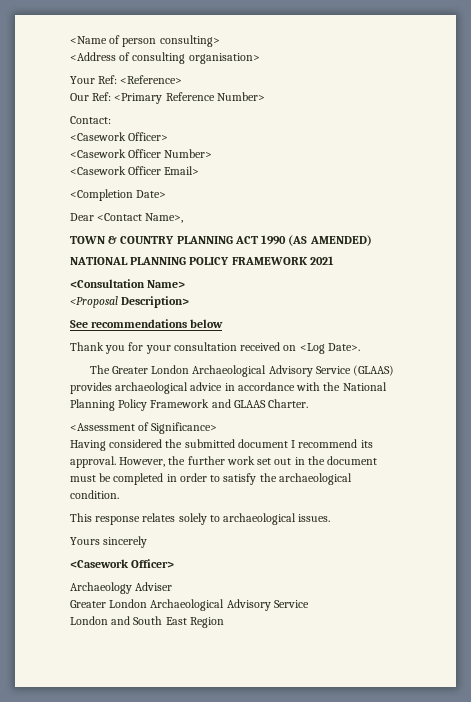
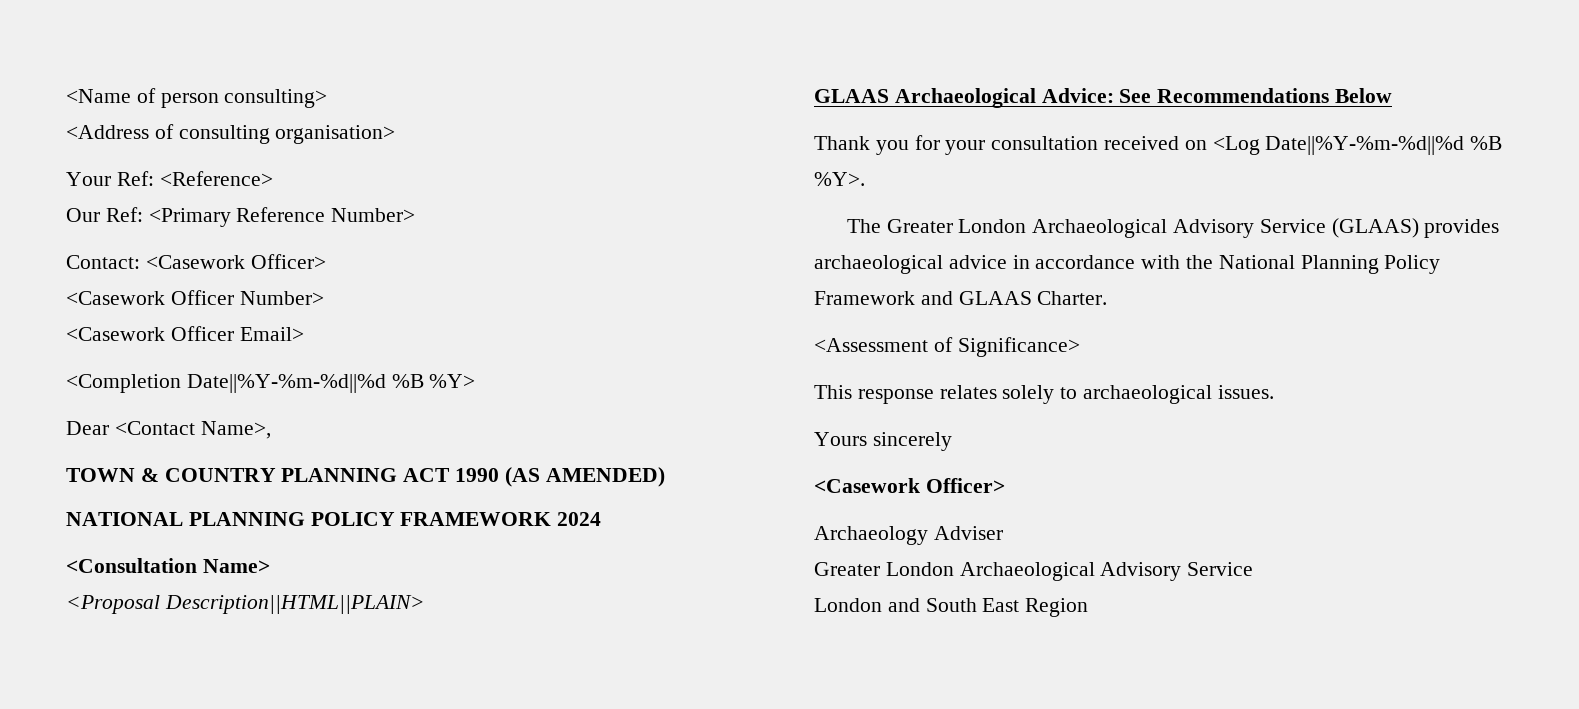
(111, 120) // -> (140, 262) none
[136,190,167,198] Date> -> [186,374,476,393] Date||%Y-%m-%d||%d %B %Y>
[309,256,334,265] 2021 -> [557,512,602,526] 2024
[121,296,190,308] [70,319,224,328] Description> // See recommendations below -> [164,595,425,614] [814,88,1393,108] Description||HTML||PLAIN> // GLAAS Archaeological Advice: See Recommendations Below
[327,343,360,351] Date>. -> [1265,136,1503,155] [814,172,865,186] Date||%Y-%m-%d||%d %B %Y>.
[70,439,373,451] [70,456,378,468] [70,473,352,485] [70,490,119,499] // Having considered the submitted document I recommend its approval. However, the further work set out in the document must be completed in order to satisfy the archaeological condition. -> (1080, 347) none

